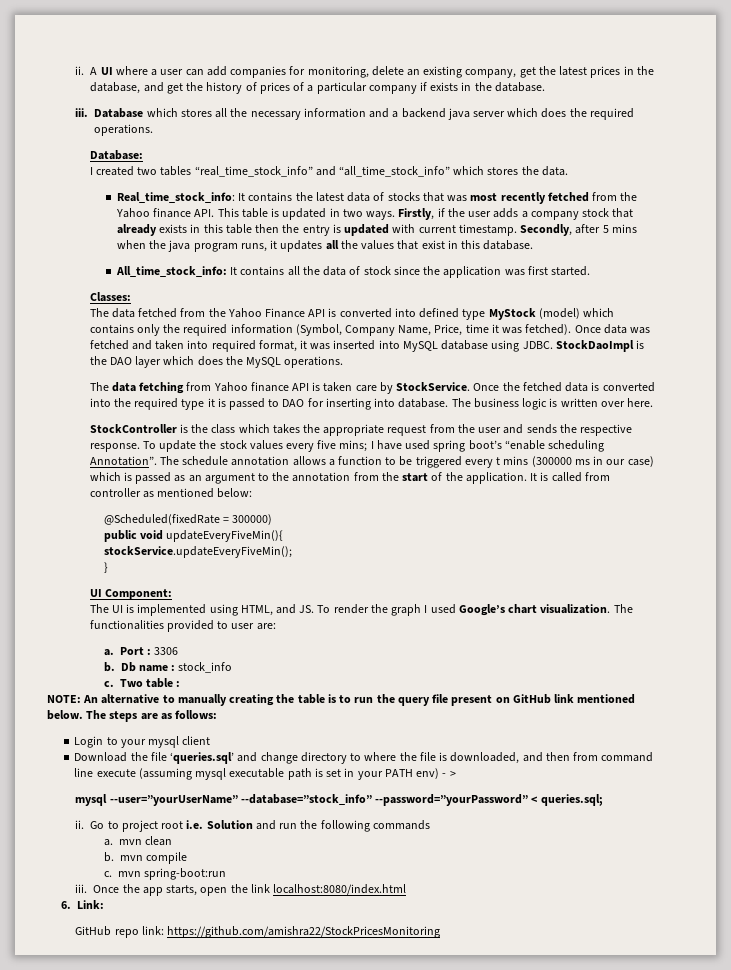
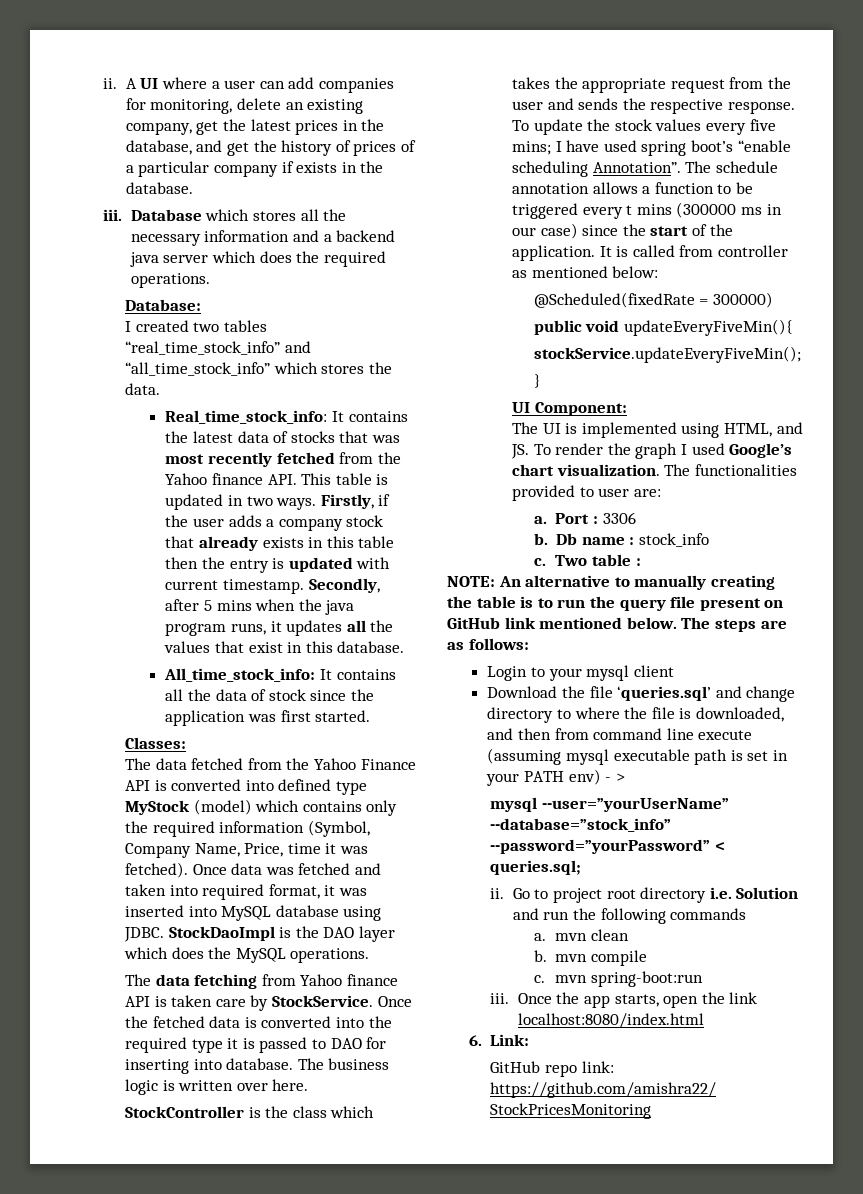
[89,472,379,484] which is passed as an argument to the annotation from -> [582,225,619,236] since
(184, 825) none -> [640,887,707,903] directory

